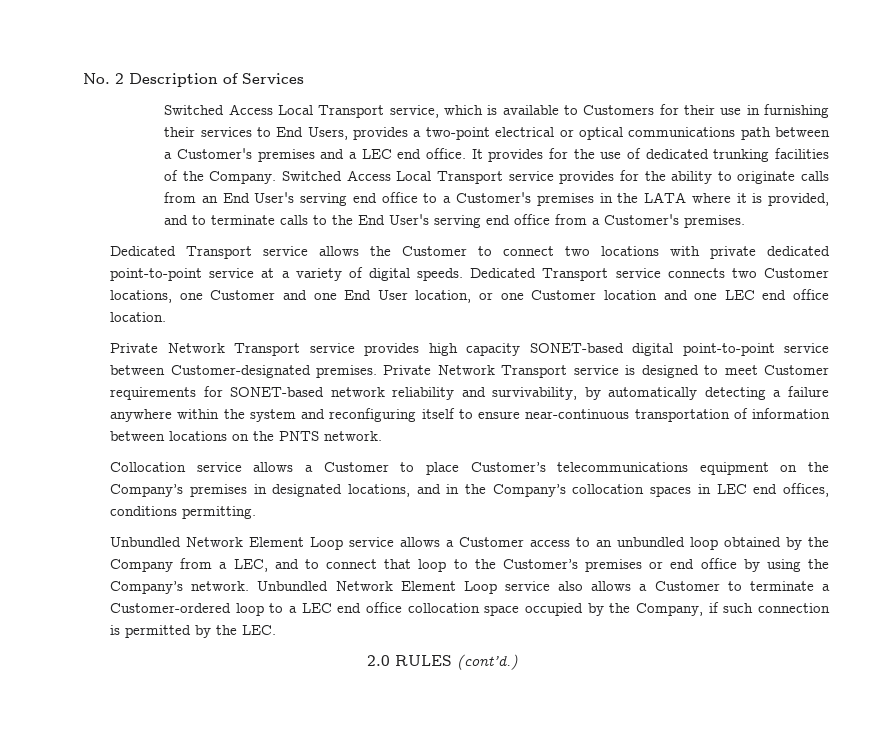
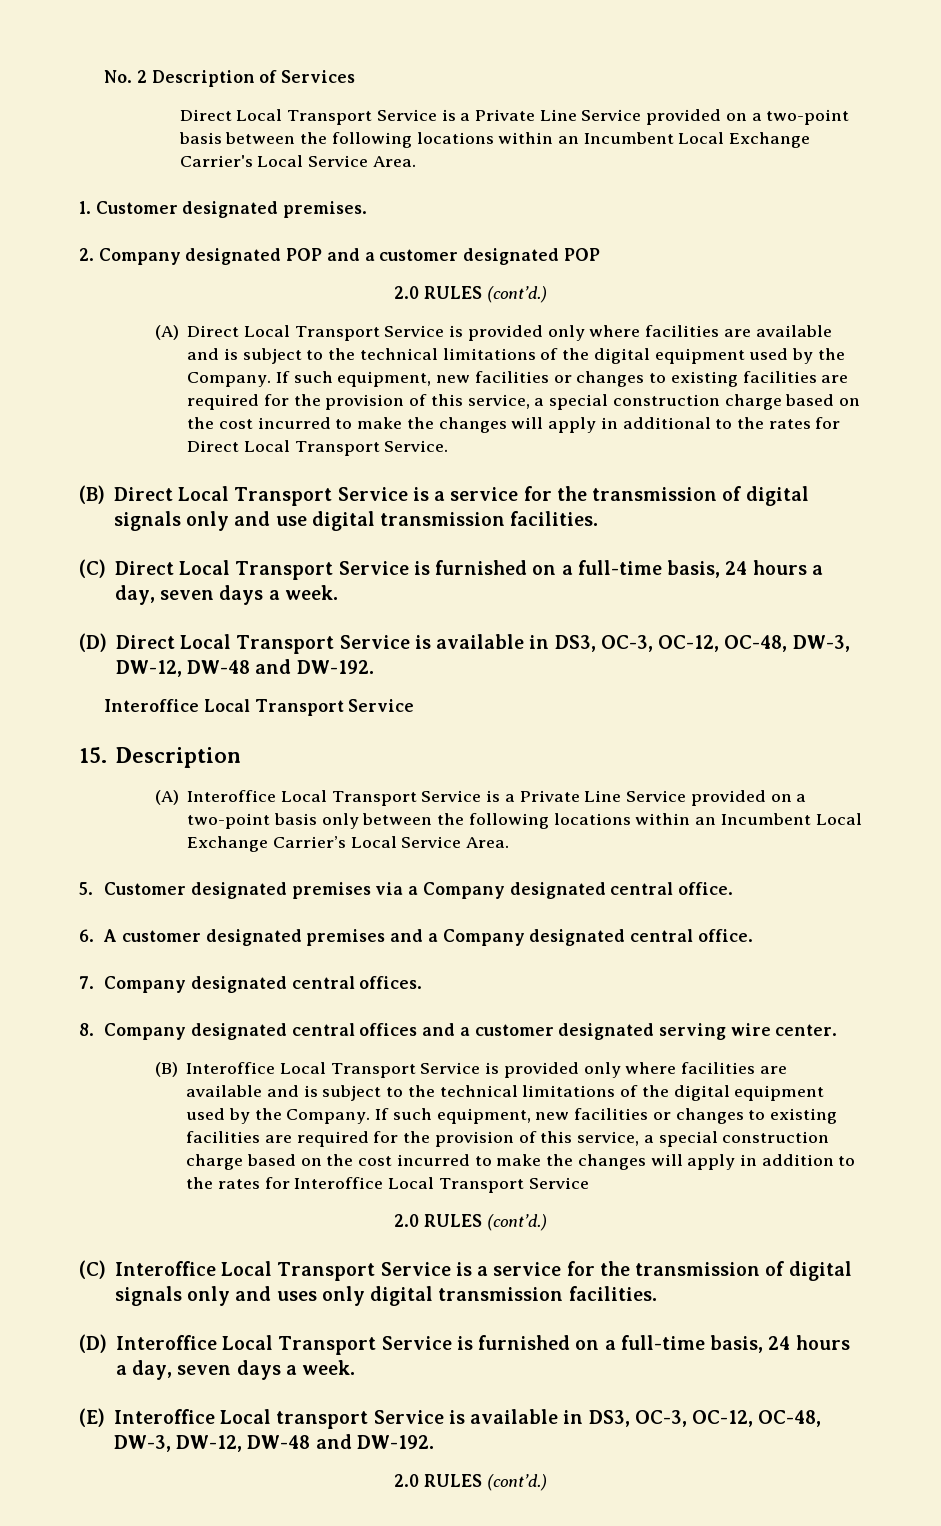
[164,104,829,118] [164,127,830,140] [164,148,830,162] [164,170,829,184] [164,192,829,206] [164,214,746,228] [110,246,830,259] [110,267,829,281] [110,289,830,303] [110,312,167,322] [110,343,829,356] [110,365,829,378] [110,386,830,400] [110,408,830,422] [110,431,383,441] [110,462,829,475] [110,483,830,497] [110,506,257,519] [110,537,830,550] [110,558,829,572] [110,581,830,594] [110,602,830,616] [110,625,277,638] Switched Access Local Transport service, which is available to Customers for their use in furnishing their services to End Users, provides a two-point electrical or optical communications path between a Customer's premises and a LEC end office. It provides for the use of dedicated trunking facilities of the Company. Switched Access Local Transport service provides for the ability to originate calls from an End User's serving end office to a Customer's premises in the LATA where it is provided, and to terminate calls to the End User's serving end office from a Customer's premises. // Dedicated Transport service allows the Customer to connect two locations with private dedicated point-to-point service at a variety of digital speeds. Dedicated Transport service connects two Customer locations, one Customer and one End User location, or one Customer location and one LEC end office location. // Private Network Transport service provides high capacity SONET-based digital point-to-point service between Customer-designated premises. Private Network Transport service is designed to meet Customer requirements for SONET-based network reliability and survivability, by automatically detecting a failure anywhere within the system and reconfiguring itself to ensure near-continuous transportation of information between locations on the PNTS network. // Collocation service allows a Customer to place Customer’s telecommunications equipment on the Company’s premises in designated locations, and in the Company’s collocation spaces in LEC end offices, conditions permitting. // Unbundled Network Element Loop service allows a Customer access to an unbundled loop obtained by the Company from a LEC, and to connect that loop to the Customer’s premises or end office by using the Company’s network. Unbundled Network Element Loop service also allows a Customer to terminate a Customer-ordered loop to a LEC end office collocation space occupied by the Company, if such connection is permitted by the LEC. -> [179,109,850,125] [178,132,811,148] [179,155,416,167] [79,201,368,218] [79,248,600,265] [394,286,547,303] [154,325,832,341] [187,348,845,364] [187,371,849,387] [187,394,860,410] [187,417,841,433] [187,440,449,456] [79,485,809,506] [113,511,599,531] [79,559,823,580] [114,585,338,605] [79,633,850,654] [115,659,374,677] [104,699,415,716] [79,747,241,768] [154,790,807,806] [187,813,862,829] [187,836,510,852] [79,882,733,899] [79,929,753,946] [79,976,423,993] [79,1023,838,1040] [154,1062,787,1078] [186,1085,825,1101] [186,1108,837,1124] [186,1131,830,1147] [186,1154,856,1170] [186,1177,589,1193] [394,1214,547,1231] [79,1260,852,1281] [114,1286,657,1306] [79,1334,850,1355] [115,1360,356,1380] [79,1408,822,1429] [113,1434,434,1452] Direct Local Transport Service is a Private Line Service provided on a two-point basis between the following locations within an Incumbent Local Exchange Carrier's Local Service Area. // 1. Customer designated premises. // 2. Company designated POP and a customer designated POP // 2.0 RULES (cont’d.) // (A) Direct Local Transport Service is provided only where facilities are available and is subject to the technical limitations of the digital equipment used by the Company. If such equipment, new facilities or changes to existing facilities are required for the provision of this service, a special construction charge based on the cost incurred to make the changes will apply in additional to the rates for Direct Local Transport Service. // (B) Direct Local Transport Service is a service for the transmission of digital signals only and use digital transmission facilities. // (C) Direct Local Transport Service is furnished on a full-time basis, 24 hours a day, seven days a week. // (D) Direct Local Transport Service is available in DS3, OC-3, OC-12, OC-48, DW-3, DW-12, DW-48 and DW-192. // Interoffice Local Transport Service // 15. Description // (A) Interoffice Local Transport Service is a Private Line Service provided on a two-point basis only between the following locations within an Incumbent Local Exchange Carrier’s Local Service Area. // 5. Customer designated premises via a Company designated central office. // 6. A customer designated premises and a Company designated central office. // 7. Company designated central offices. // 8. Company designated central offices and a customer designated serving wire center. // (B) Interoffice Local Transport Service is provided only where facilities are available and is subject to the technical limitations of the digital equipment used by the Company. If such equipment, new facilities or changes to existing facilities are required for the provision of this service, a special construction charge based on the cost incurred to make the changes will apply in addition to the rates for Interoffice Local Transport Service // 2.0 RULES (cont’d.) // (C) Interoffice Local Transport Service is a service for the transmission of digital signals only and uses only digital transmission facilities. // (D) Interoffice Local Transport Service is furnished on a full-time basis, 24 hours a day, seven days a week. // (E) Interoffice Local transport Service is available in DS3, OC-3, OC-12, OC-48, DW-3, DW-12, DW-48 and DW-192.

